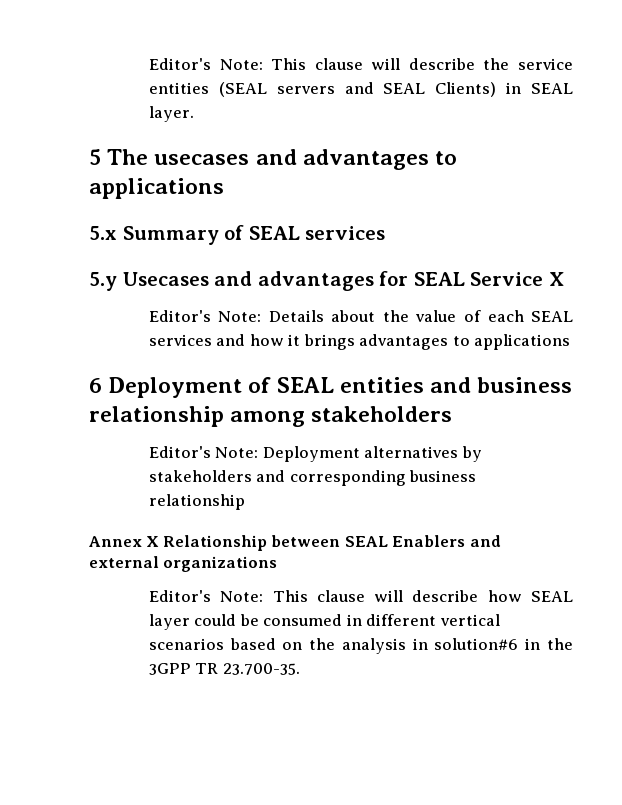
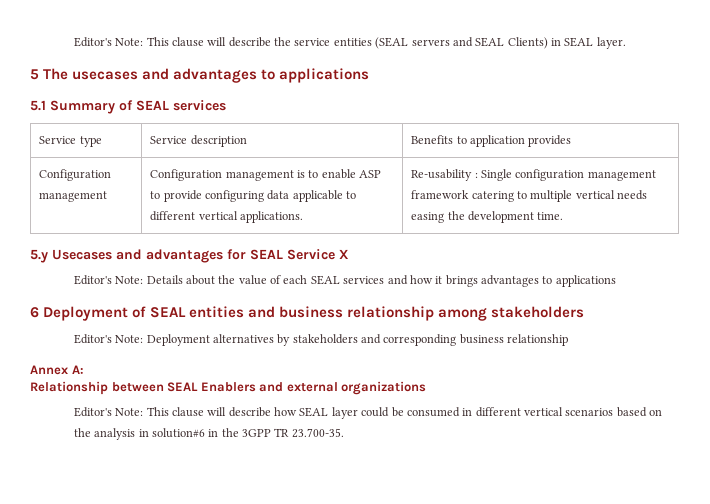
[89,226,117,240] 5.x -> [30,100,46,111] 5.1
(386, 233) none -> [39,136,102,147] [150,135,247,147] [411,135,572,147] [39,169,112,181] [39,191,108,202] [150,169,382,181] [150,190,357,202] [150,211,304,223] [411,169,656,181] [411,190,648,202] [411,211,564,223] // Service type | Service description | Benefits to application provides // Configuration management | Configuration management is to enable ASP to provide configuring data applicable to different vertical applications. | Re-usability : Single configuration management framework catering to multiple vertical needs easing the development time.
[146,536,160,547] X -> [71,365,84,374] A: //

